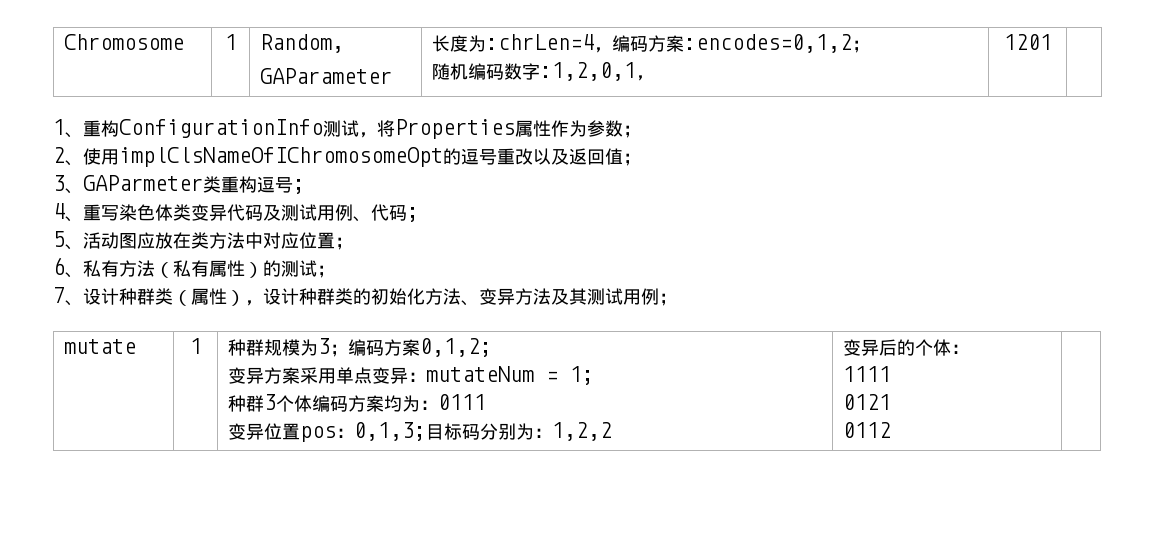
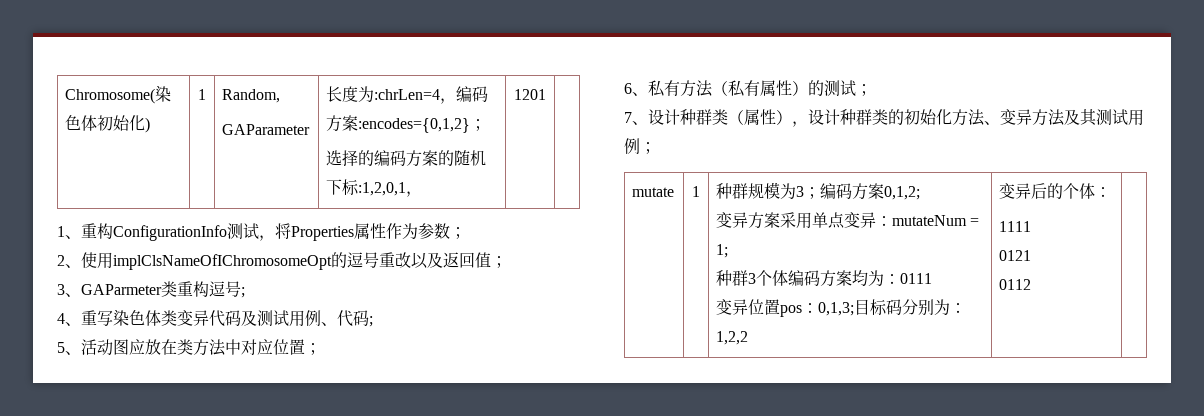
[63,34,184,50] Chromosome -> [65,86,172,104] [65,115,151,133] Chromosome(染色体初始化)
[683,34,870,53] [431,63,540,80] :encodes=0,1,2； // 随机编码数字 -> [358,118,487,133] [326,150,487,167] [326,179,360,196] :encodes={0,1,2}； // 选择的编码方案的随机下标

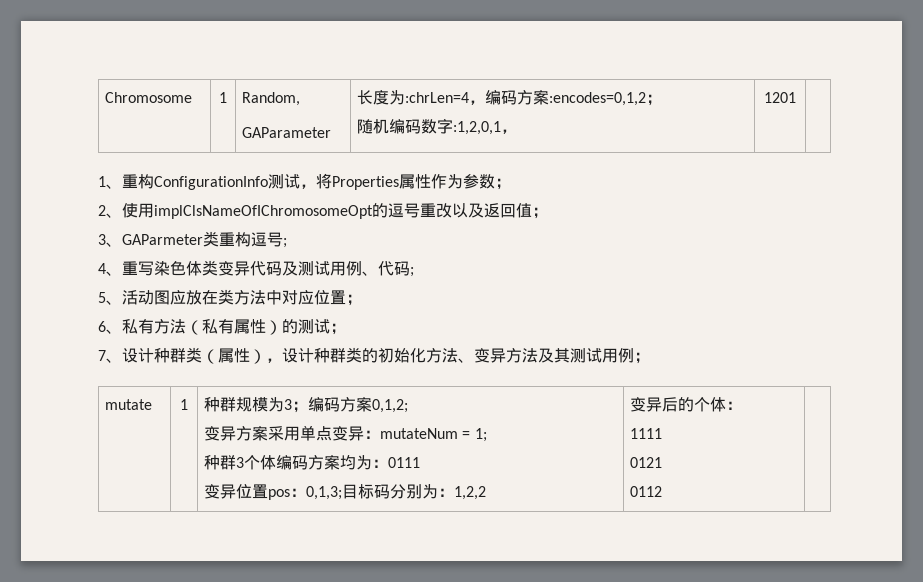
[65,86,172,104] [65,115,151,133] Chromosome(染色体初始化) -> [104,92,192,103] Chromosome
[358,118,487,133] [326,150,487,167] [326,179,360,196] :encodes={0,1,2}； // 选择的编码方案的随机下标 -> [548,92,662,106] [356,118,453,134] :encodes=0,1,2； // 随机编码数字

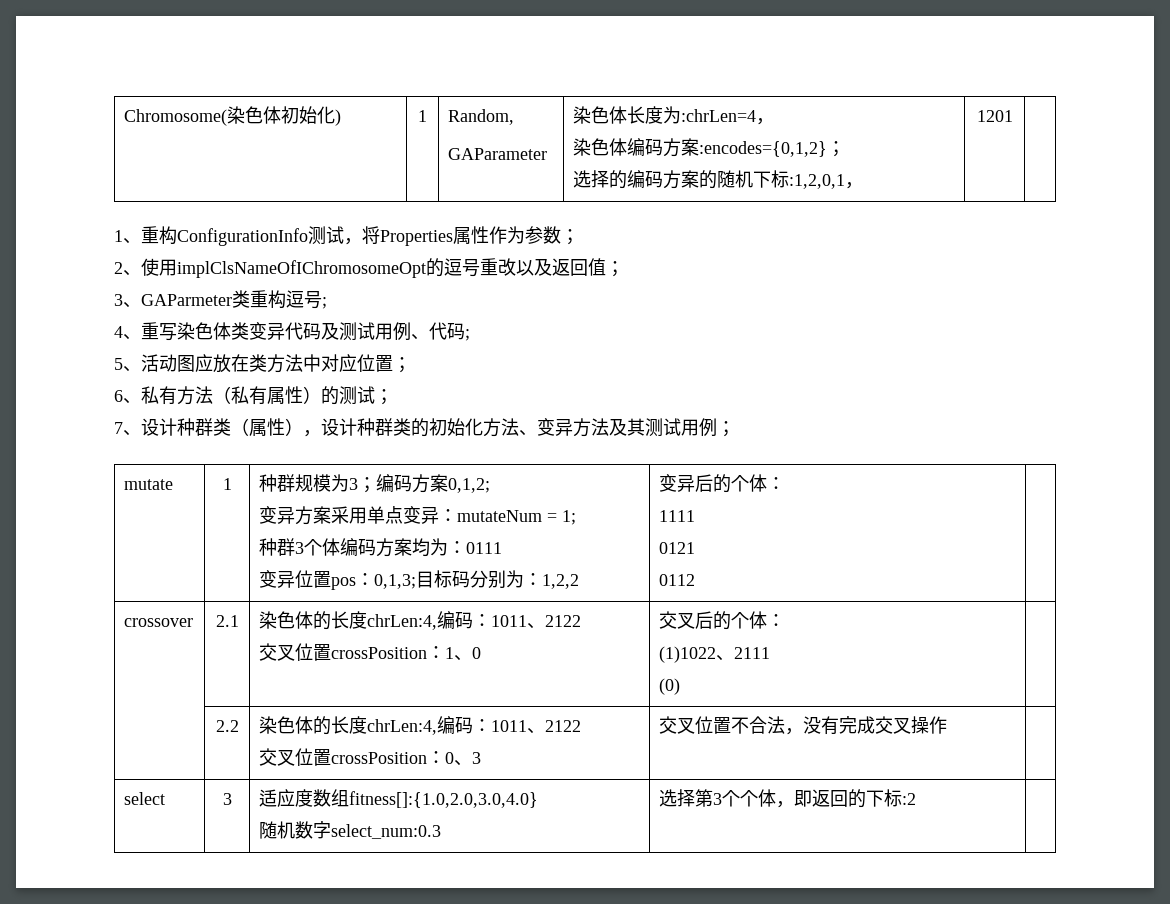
[104,92,192,103] Chromosome -> [124,106,342,126] Chromosome(染色体初始化)
(331, 132) none -> [573,106,628,124] 染色体
[484,90,662,106] [356,118,453,134] 编码方案:encodes=0,1,2； // 随机编码数字 -> [573,138,846,157] [573,170,790,189] // 染色体编码方案:encodes={0,1,2}； // 选择的编码方案的随机下标
(662, 491) none -> [124,618,194,627] [215,615,239,627] [259,611,582,630] [259,643,482,661] [659,611,786,630] [659,646,771,663] [659,678,681,695] [215,720,239,732] [259,716,582,735] [259,748,482,766] [659,716,948,735] [124,792,166,805] [222,793,232,805] [259,789,539,808] [259,821,442,839] [659,789,917,808] // crossover | 2.1 | 染色体的长度chrLen:4,编码：1011、2122 // 交叉位置crossPosition：1、0 | 交叉后的个体： // (1)1022、2111 // (0) | // | 2.2 | 染色体的长度chrLen:4,编码：1011、2122 // 交叉位置crossPosition：0、3 | 交叉位置不合法，没有完成交叉操作 | // select | 3 | 适应度数组fitness[]:{1.0,2.0,3.0,4.0} // 随机数字select_num:0.3 | 选择第3个个体，即返回的下标:2 |

